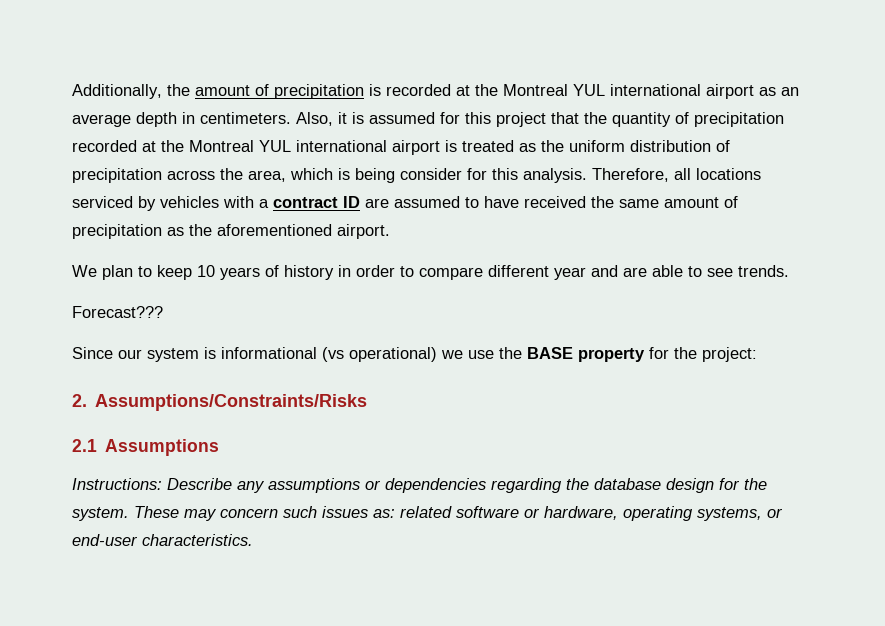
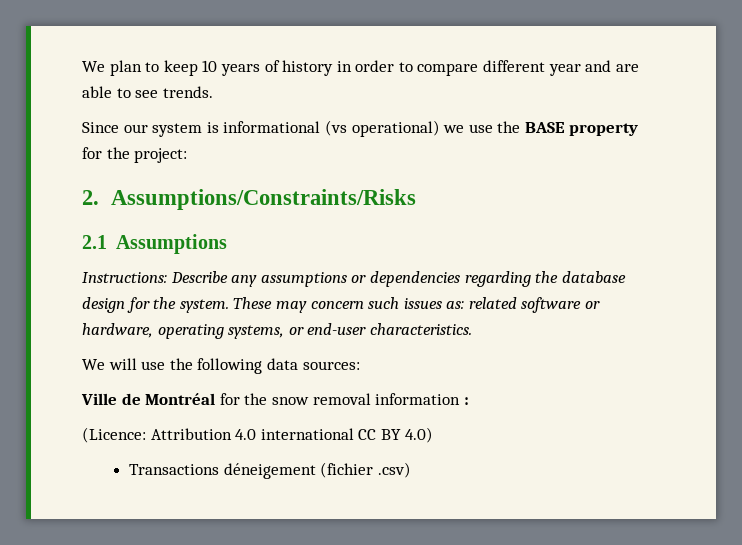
[72,84,799,99] [72,112,784,127] [72,140,730,155] [72,168,761,183] [72,196,738,211] [72,224,390,239] Additionally, the amount of precipitation is recorded at the Montreal YUL international airport as an average depth in centimeters. Also, it is assumed for this project that the quantity of precipitation recorded at the Montreal YUL international airport is treated as the uniform distribution of precipitation across the area, which is being consider for this analysis. Therefore, all locations serviced by vehicles with a contract ID are assumed to have received the same amount of precipitation as the aforementioned airport. // -> (82, 66) none
[72,306,163,318] // Forecast??? -> (213, 92) none
(253, 540) none -> [82,358,360,374] [81,393,469,405] [82,427,433,443] [129,462,411,479] // We will use the following data sources: // Ville de Montréal for the snow removal information : // (Licence: Attribution 4.0 international CC BY 4.0) // Transactions déneigement (fichier .csv)

